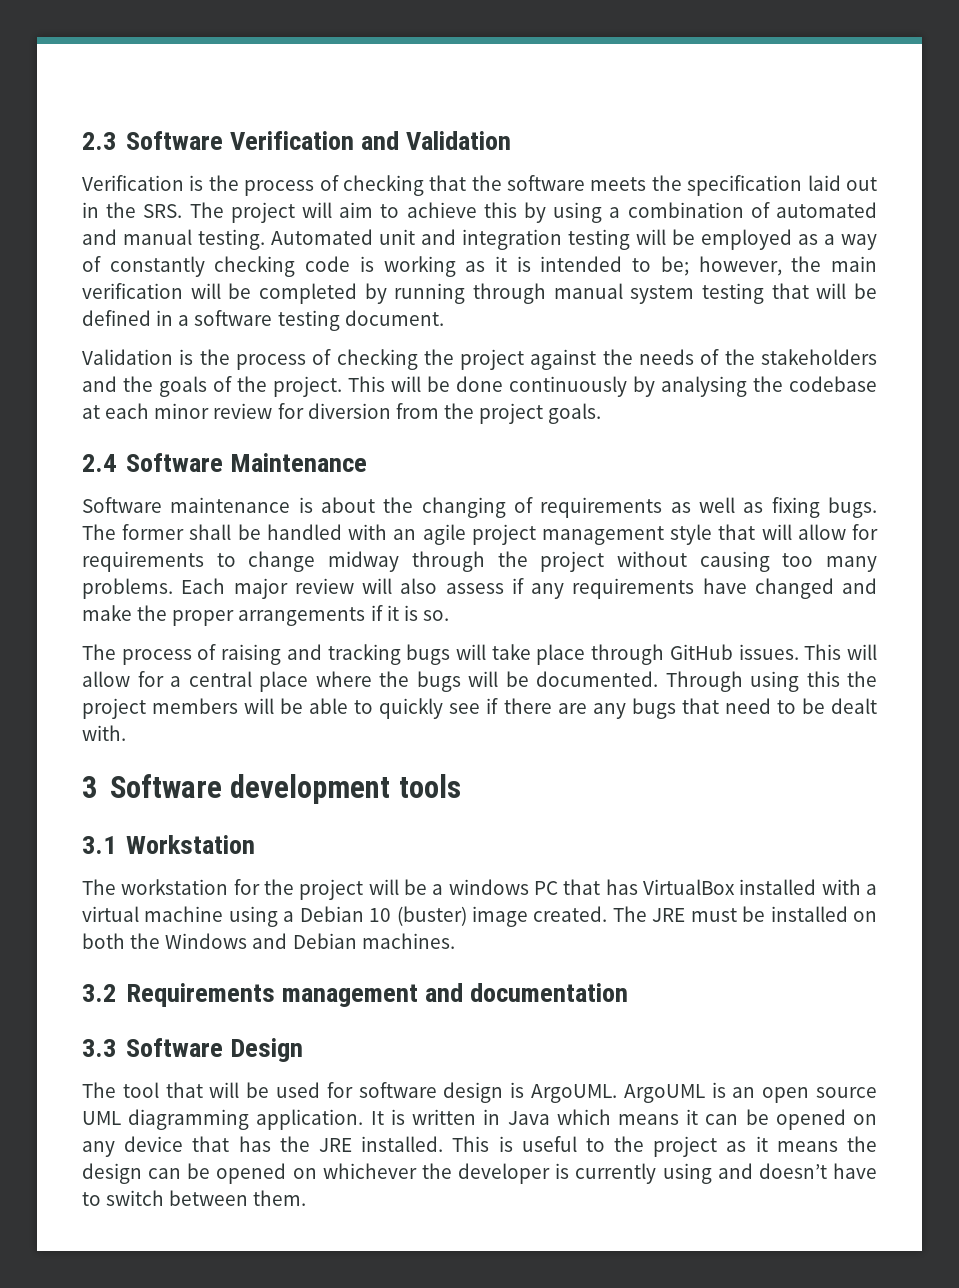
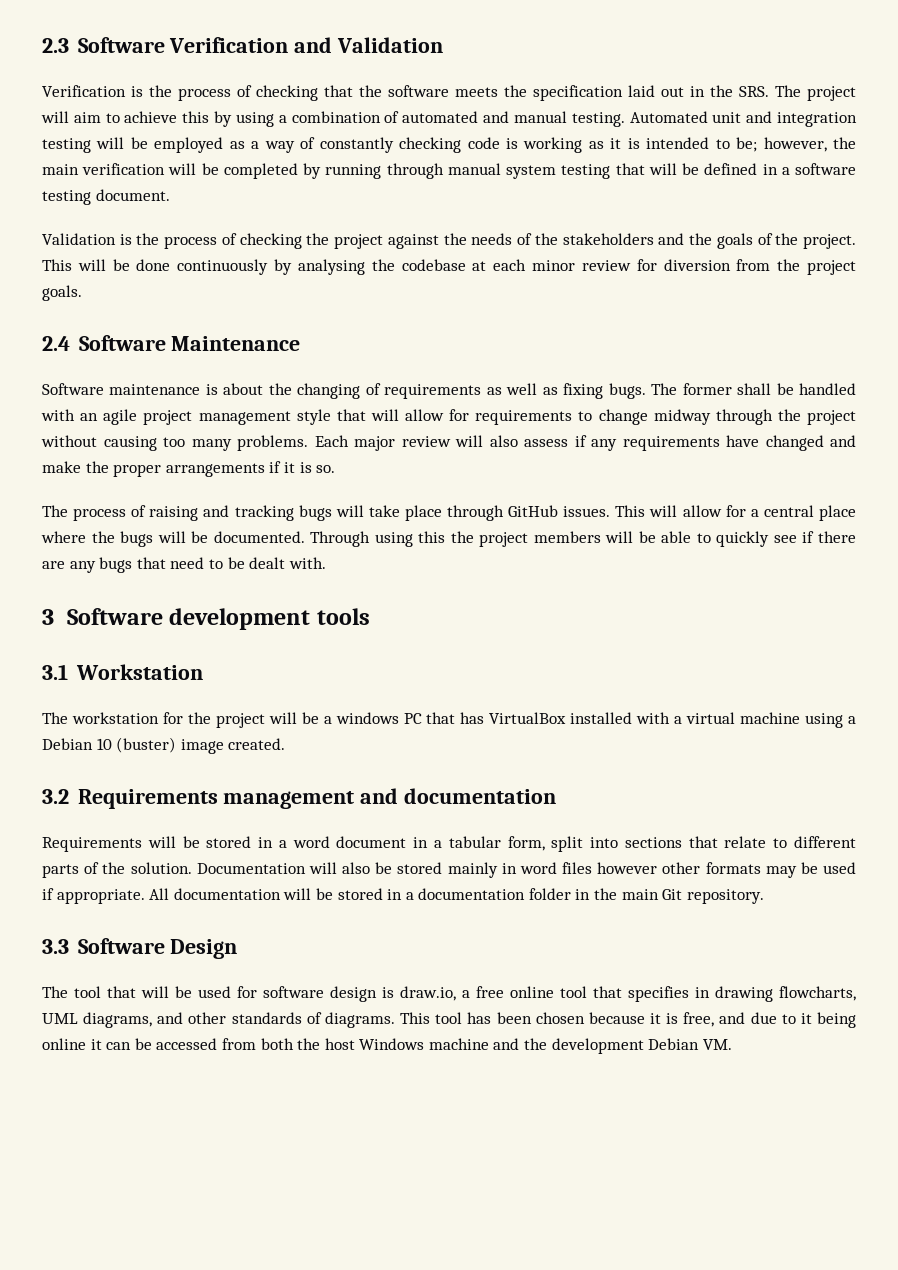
[612,906,878,922] [82,933,455,949] The JRE must be installed on both the Windows and Debian machines. -> (286, 744) none
(628, 992) none -> [42,836,857,852] [42,862,856,878] [42,888,764,904] // Requirements will be stored in a word document in a tabular form, split into sections that relate to different parts of the solution. Documentation will also be stored mainly in word files however other formats may be used if appropriate. All documentation will be stored in a documentation folder in the main Git repository.
[531,1082,877,1103] [82,1109,877,1130] [82,1136,877,1157] [82,1163,877,1184] [82,1190,307,1206] ArgoUML. ArgoUML is an open source UML diagramming application. It is written in Java which means it can be opened on any device that has the JRE installed. This is useful to the project as it means the design can be opened on whichever the developer is currently using and doesn’t have to switch between them. -> [400,986,856,1002] [42,1012,856,1028] [42,1038,732,1054] draw.io, a free online tool that specifies in drawing flowcharts, UML diagrams, and other standards of diagrams. This tool has been chosen because it is free, and due to it being online it can be accessed from both the host Windows machine and the development Debian VM.

